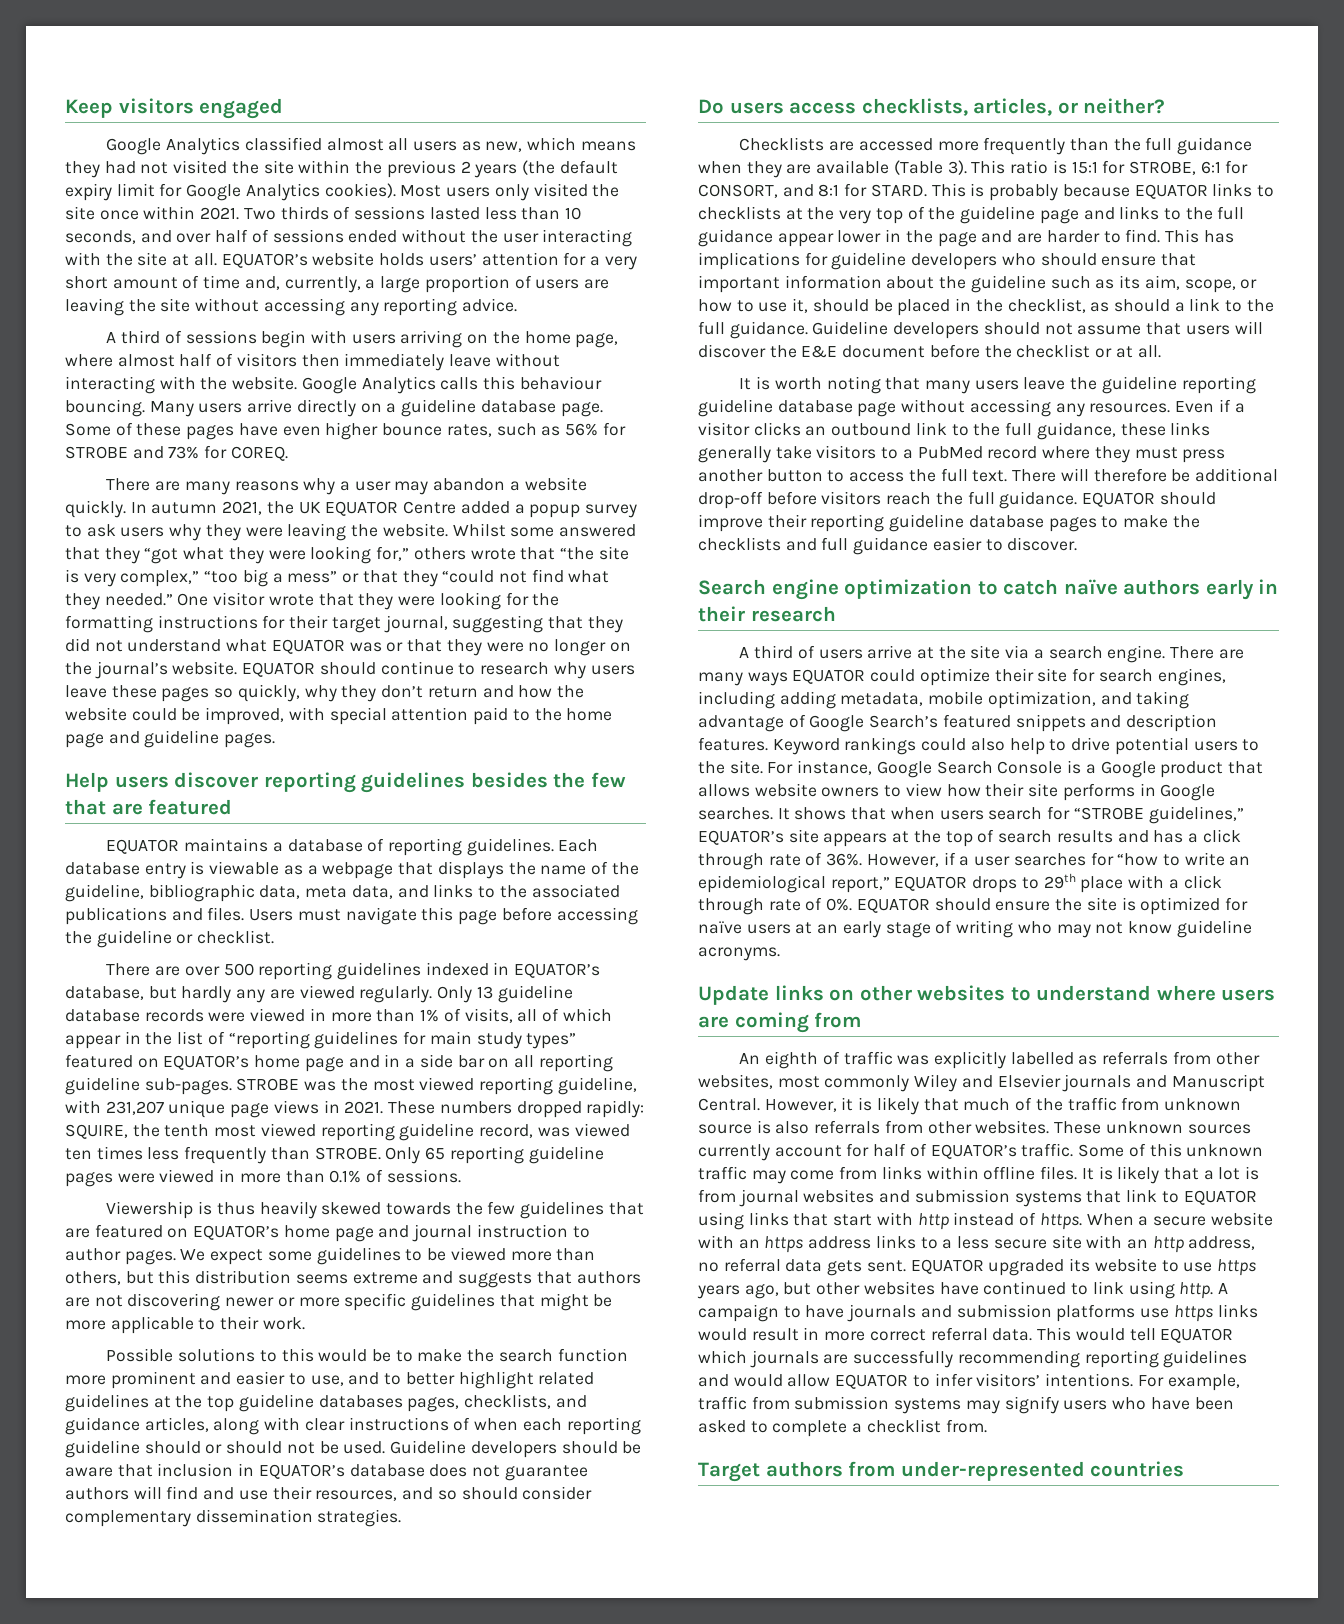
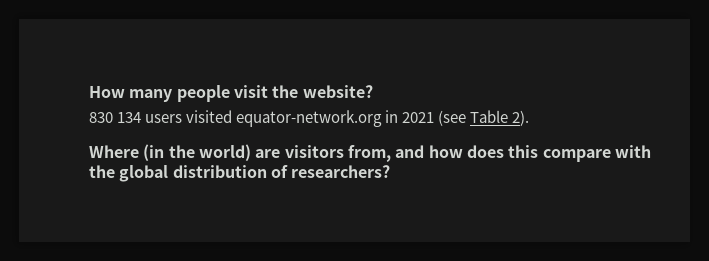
[65,98,284,119] [106,137,636,155] [65,160,618,178] [65,183,620,201] [65,206,581,220] [65,229,633,247] [65,252,637,270] [65,275,609,293] [65,298,518,316] [106,330,619,348] [65,353,560,371] [65,376,602,394] [65,399,603,417] [65,422,626,440] [65,445,288,461] [106,477,587,495] [65,500,637,518] [65,523,636,541] [65,546,629,564] [65,569,610,587] [65,592,560,610] [65,615,623,633] [65,638,631,656] [65,661,635,679] [65,684,584,702] [65,707,613,725] [65,730,276,748] [65,772,626,793] [65,799,233,815] [106,838,599,856] [65,861,639,879] [65,884,620,902] [65,907,638,925] [65,930,275,948] [106,962,601,980] [65,985,573,1003] [65,1008,612,1023] [65,1031,577,1049] [65,1054,613,1072] [65,1077,637,1095] [65,1100,645,1118] [65,1123,630,1141] [65,1146,604,1164] [65,1169,461,1187] [106,1201,644,1219] [65,1224,590,1242] [65,1247,596,1265] [65,1270,641,1288] [65,1293,613,1311] [65,1316,305,1334] [106,1348,628,1362] [65,1371,595,1389] [65,1394,587,1412] [65,1417,641,1435] [65,1440,642,1458] [65,1463,588,1481] [65,1486,593,1501] [65,1509,402,1527] [698,98,1166,116] [739,137,1253,155] [698,160,1249,178] [698,183,1274,201] [698,206,1245,224] [698,229,1234,247] [698,252,1197,270] [698,275,1258,293] [698,298,1274,316] [698,321,1263,339] [698,344,1161,358] [739,376,1256,394] [698,399,1245,417] [698,422,1211,440] [698,445,1226,463] [698,468,1278,482] [698,491,1216,509] [698,514,1200,532] [698,537,1078,555] [698,579,1279,600] [698,606,836,622] [739,645,1244,663] [698,668,1226,686] [698,691,1190,709] [698,714,1218,732] [698,737,1260,755] [698,760,1263,778] [698,783,1216,801] [698,806,1244,824] [698,829,1241,847] [698,852,1251,870] [698,873,1222,893] [698,897,1248,915] [698,920,1252,938] [698,947,780,961] [698,985,1276,1005] [698,1012,862,1033] [739,1051,1260,1069] [698,1074,1265,1092] [698,1097,1241,1115] [698,1120,1251,1134] [698,1143,1264,1161] [698,1166,1260,1184] [698,1189,1257,1207] [698,1212,1273,1230] [698,1235,1256,1253] [698,1258,1256,1276] [697,1281,1228,1299] [698,1304,1258,1322] [698,1327,1234,1343] [698,1350,1248,1368] [698,1373,1240,1391] [698,1396,1234,1414] [698,1419,987,1437] [698,1461,1185,1482] Keep visitors engaged // Google Analytics classified almost all users as new, which means they had not visited the site within the previous 2 years (the default expiry limit for Google Analytics cookies). Most users only visited the site once within 2021. Two thirds of sessions lasted less than 10 seconds, and over half of sessions ended without the user interacting with the site at all. EQUATOR’s website holds users’ attention for a very short amount of time and, currently, a large proportion of users are leaving the site without accessing any reporting advice. // A third of sessions begin with users arriving on the home page, where almost half of visitors then immediately leave without interacting with the website. Google Analytics calls this behaviour bouncing. Many users arrive directly on a guideline database page. Some of these pages have even higher bounce rates, such as 56% for STROBE and 73% for COREQ. // There are many reasons why a user may abandon a website quickly. In autumn 2021, the UK EQUATOR Centre added a popup survey to ask users why they were leaving the website. Whilst some answered that they “got what they were looking for,” others wrote that “the site is very complex,” “too big a mess” or that they “could not find what they needed.” One visitor wrote that they were looking for the formatting instructions for their target journal, suggesting that they did not understand what EQUATOR was or that they were no longer on the journal’s website. EQUATOR should continue to research why users leave these pages so quickly, why they don’t return and how the website could be improved, with special attention paid to the home page and guideline pages. // Help users discover reporting guidelines besides the few that are featured // EQUATOR maintains a database of reporting guidelines. Each database entry is viewable as a webpage that displays the name of the guideline, bibliographic data, meta data, and links to the associated publications and files. Users must navigate this page before accessing the guideline or checklist. // There are over 500 reporting guidelines indexed in EQUATOR’s database, but hardly any are viewed regularly. Only 13 guideline database records were viewed in more than 1% of visits, all of which appear in the list of “reporting guidelines for main study types” featured on EQUATOR’s home page and in a side bar on all reporting guideline sub-pages. STROBE was the most viewed reporting guideline, with 231,207 unique page views in 2021. These numbers dropped rapidly: SQUIRE, the tenth most viewed reporting guideline record, was viewed ten times less frequently than STROBE. Only 65 reporting guideline pages were viewed in more than 0.1% of sessions. // Viewership is thus heavily skewed towards the few guidelines that are featured on EQUATOR’s home page and journal instruction to author pages. We expect some guidelines to be viewed more than others, but this distribution seems extreme and suggests that authors are not discovering newer or more specific guidelines that might be more applicable to their work. // Possible solutions to this would be to make the search function more prominent and easier to use, and to better highlight related guidelines at the top guideline databases pages, checklists, and guidance articles, along with clear instructions of when each reporting guideline should or should not be used. Guideline developers should be aware that inclusion in EQUATOR’s database does not guarantee authors will find and use their resources, and so should consider complementary dissemination strategies. // Do users access checklists, articles, or neither? // Checklists are accessed more frequently than the full guidance when they are available (Table 3). This ratio is 15:1 for STROBE, 6:1 for CONSORT, and 8:1 for STARD. This is probably because EQUATOR links to checklists at the very top of the guideline page and links to the full guidance appear lower in the page and are harder to find. This has implications for guideline developers who should ensure that important information about the guideline such as its aim, scope, or how to use it, should be placed in the checklist, as should a link to the full guidance. Guideline developers should not assume that users will discover the E&E document before the checklist or at all. // It is worth noting that many users leave the guideline reporting guideline database page without accessing any resources. Even if a visitor clicks an outbound link to the full guidance, these links generally take visitors to a PubMed record where they must press another button to access the full text. There will therefore be additional drop-off before visitors reach the full guidance. EQUATOR should improve their reporting guideline database pages to make the checklists and full guidance easier to discover. // Search engine optimization to catch naïve authors early in their research // A third of users arrive at the site via a search engine. There are many ways EQUATOR could optimize their site for search engines, including adding metadata, mobile optimization, and taking advantage of Google Search’s featured snippets and description features. Keyword rankings could also help to drive potential users to the site. For instance, Google Search Console is a Google product that allows website owners to view how their site performs in Google searches. It shows that when users search for “STROBE guidelines,” EQUATOR’s site appears at the top of search results and has a click through rate of 36%. However, if a user searches for “how to write an epidemiological report,” EQUATOR drops to 29th place with a click through rate of 0%. EQUATOR should ensure the site is optimized for naïve users at an early stage of writing who may not know guideline acronyms. // Update links on other websites to understand where users are coming from // An eighth of traffic was explicitly labelled as referrals from other websites, most commonly Wiley and Elsevier journals and Manuscript Central. However, it is likely that much of the traffic from unknown source is also referrals from other websites. These unknown sources currently account for half of EQUATOR’s traffic. Some of this unknown traffic may come from links within offline files. It is likely that a lot is from journal websites and submission systems that link to EQUATOR using links that start with http instead of https. When a secure website with an https address links to a less secure site with an http address, no referral data gets sent. EQUATOR upgraded its website to use https years ago, but other websites have continued to link using http. A campaign to have journals and submission platforms use https links would result in more correct referral data. This would tell EQUATOR which journals are successfully recommending reporting guidelines and would allow EQUATOR to infer visitors’ intentions. For example, traffic from submission systems may signify users who have been asked to complete a checklist from. // Target authors from under-represented countries -> [89,85,373,102] [89,110,530,127] [89,144,651,162] [89,165,391,182] How many people visit the website? // 830 134 users visited equator-network.org in 2021 (see Table 2). // Where (in the world) are visitors from, and how does this compare with the global distribution of researchers?

